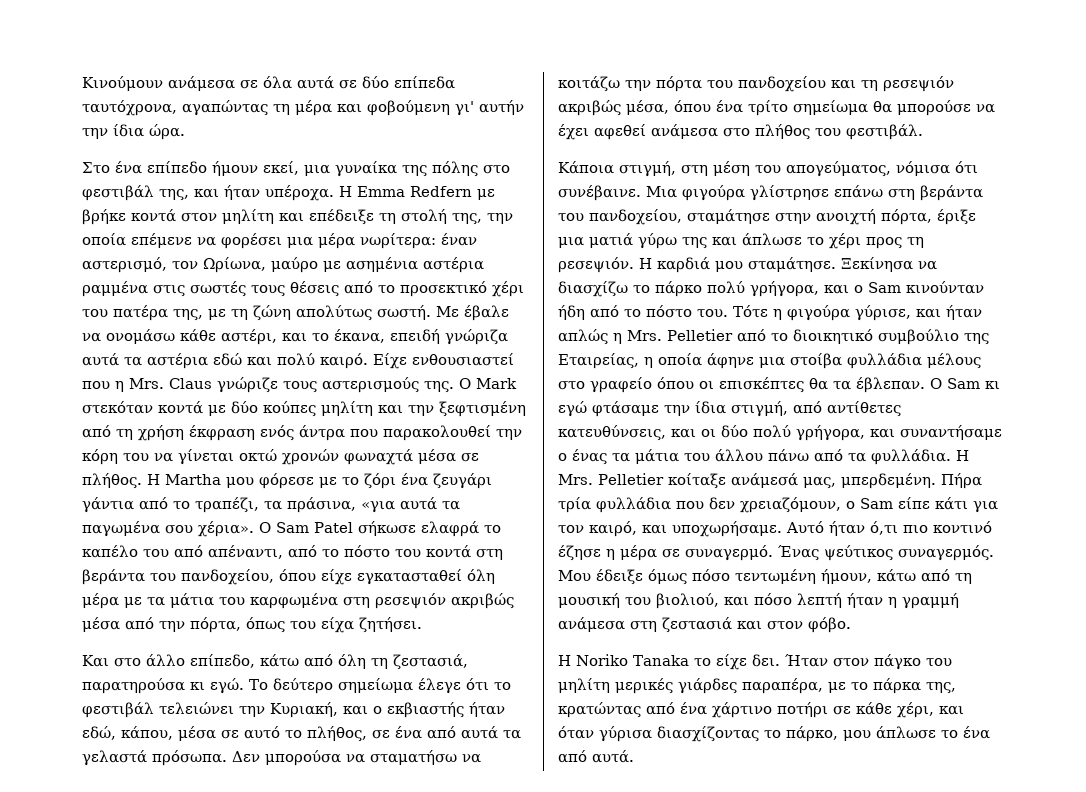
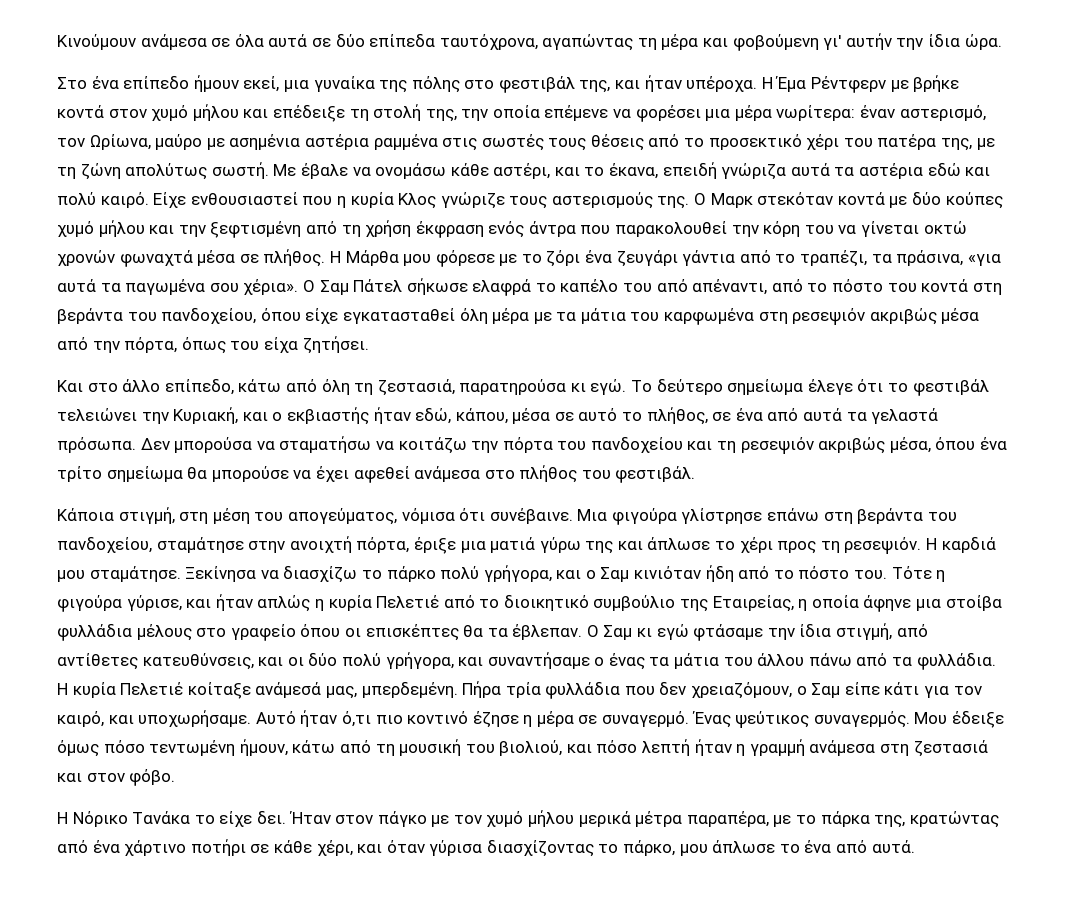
[357,186,472,197] Emma Redfern -> [775,76,887,93] Έμα Ρέντφερν
[222,209,274,224] μηλίτη -> [151,104,239,121] χυμό μήλου
[129,378,212,389] Mrs. Claus -> [350,192,437,209] κυρία Κλος
[476,378,517,389] Mark -> [710,193,753,208] Μαρκ
[321,401,373,416] μηλίτη -> [57,220,145,237] χυμό μήλου
[165,474,221,485] Martha -> [345,250,399,266] Μάρθα
[276,522,353,533] Sam Patel -> [319,279,403,295] Σαμ Πάτελ
[868,281,984,294] Sam κινούνταν -> [600,566,702,582] Σαμ κινιόταν
[627,329,733,341] Mrs. Pelletier -> [328,595,440,611] κυρία Πελετιέ
[947,378,980,389] Sam -> [603,625,633,640] Σαμ
[558,473,664,485] Mrs. Pelletier -> [72,682,184,698] κυρία Πελετιέ
[860,498,893,509] Sam -> [811,683,841,698] Σαμ
[576,654,689,666] Noriko Tanaka -> [72,811,191,827] Νόρικο Τανάκα
[925,658,952,667] [558,678,737,694] του μηλίτη μερικές γιάρδες -> [431,810,683,827] με τον χυμό μήλου μερικά μέτρα

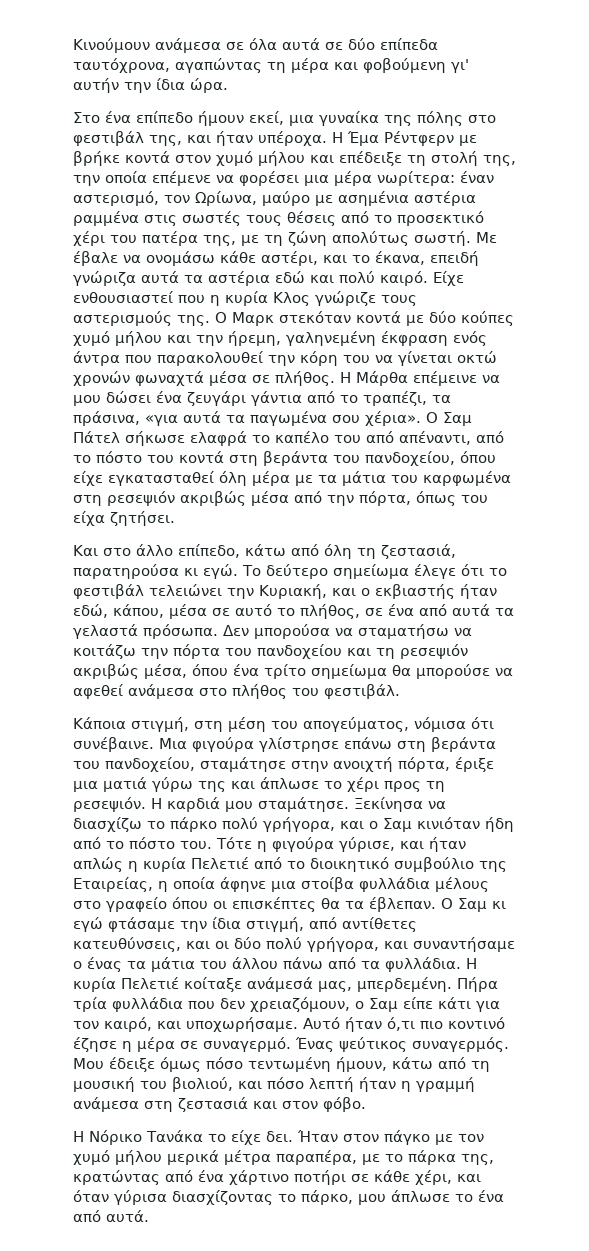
[210,220,412,238] ξεφτισμένη από τη χρήση -> [228,331,376,346] ήρεμη, γαληνεμένη
[403,250,581,267] μου φόρεσε με το ζόρι -> [413,371,500,386] [73,391,151,406] επέμεινε να μου δώσει
[315,466,349,482] έχει -> (513, 672) none

